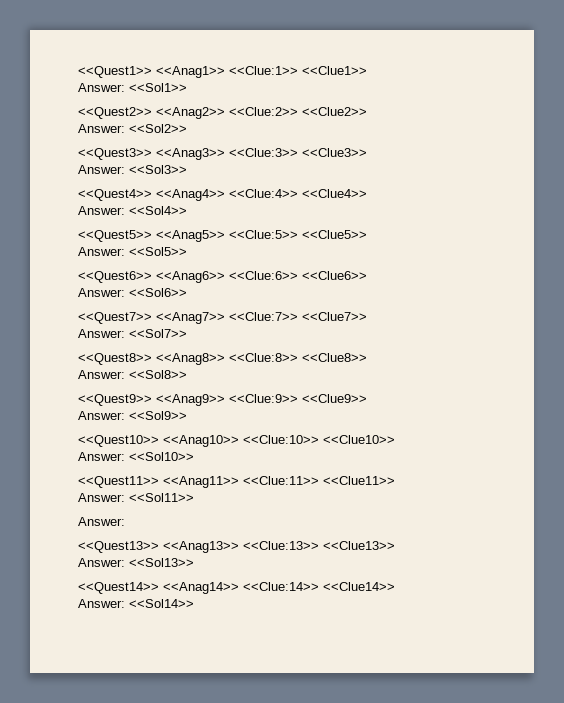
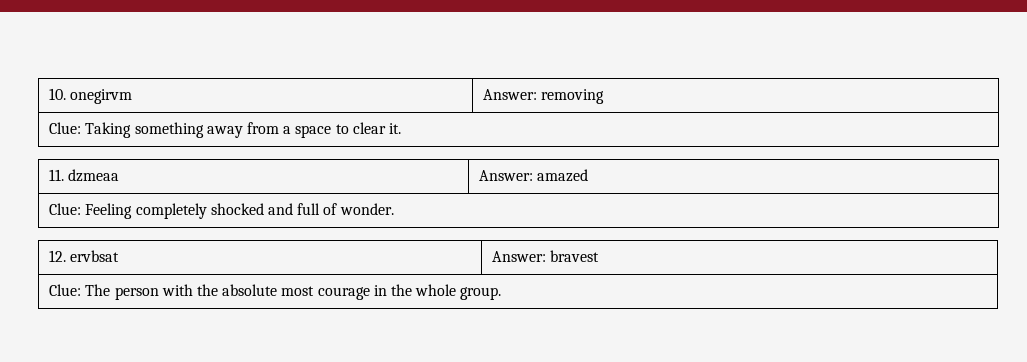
[78,66,367,78] [78,83,187,92] [78,107,367,119] [78,124,187,133] [78,148,367,160] [78,165,187,174] [78,189,367,201] [78,206,187,215] [78,230,367,242] [78,247,187,256] [78,271,367,283] [78,288,187,297] [78,312,367,324] [78,329,187,338] [78,353,367,365] [78,370,187,379] [78,394,367,406] [78,411,187,420] [78,435,395,447] [78,452,194,461] [78,476,395,488] [78,493,194,502] [78,517,125,526] [78,541,395,553] [78,558,194,567] [78,582,395,594] [78,599,194,608] <<Quest1>> <<Anag1>> <<Clue:1>> <<Clue1>> // Answer: <<Sol1>> // <<Quest2>> <<Anag2>> <<Clue:2>> <<Clue2>> // Answer: <<Sol2>> // <<Quest3>> <<Anag3>> <<Clue:3>> <<Clue3>> // Answer: <<Sol3>> // <<Quest4>> <<Anag4>> <<Clue:4>> <<Clue4>> // Answer: <<Sol4>> // <<Quest5>> <<Anag5>> <<Clue:5>> <<Clue5>> // Answer: <<Sol5>> // <<Quest6>> <<Anag6>> <<Clue:6>> <<Clue6>> // Answer: <<Sol6>> // <<Quest7>> <<Anag7>> <<Clue:7>> <<Clue7>> // Answer: <<Sol7>> // <<Quest8>> <<Anag8>> <<Clue:8>> <<Clue8>> // Answer: <<Sol8>> // <<Quest9>> <<Anag9>> <<Clue:9>> <<Clue9>> // Answer: <<Sol9>> // <<Quest10>> <<Anag10>> <<Clue:10>> <<Clue10>> // Answer: <<Sol10>> // <<Quest11>> <<Anag11>> <<Clue:11>> <<Clue11>> // Answer: <<Sol11>> // Answer: // <<Quest13>> <<Anag13>> <<Clue:13>> <<Clue13>> // Answer: <<Sol13>> // <<Quest14>> <<Anag14>> <<Clue:14>> <<Clue14>> // Answer: <<Sol14>> -> [49,88,133,104] [483,89,605,104] [49,122,401,138] [49,169,120,182] [479,169,589,182] [49,203,394,219] [49,250,120,262] [492,250,600,262] [49,284,502,300] 10. onegirvm | Answer: removing // Clue: Taking something away from a space to clear it. // 11. dzmeaa | Answer: amazed // Clue: Feeling completely shocked and full of wonder. // 12. ervbsat | Answer: bravest // Clue: The person with the absolute most courage in the whole group.

